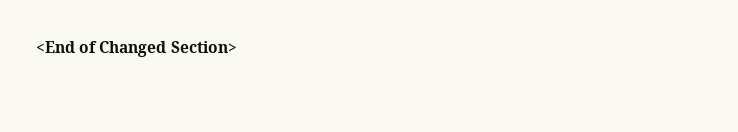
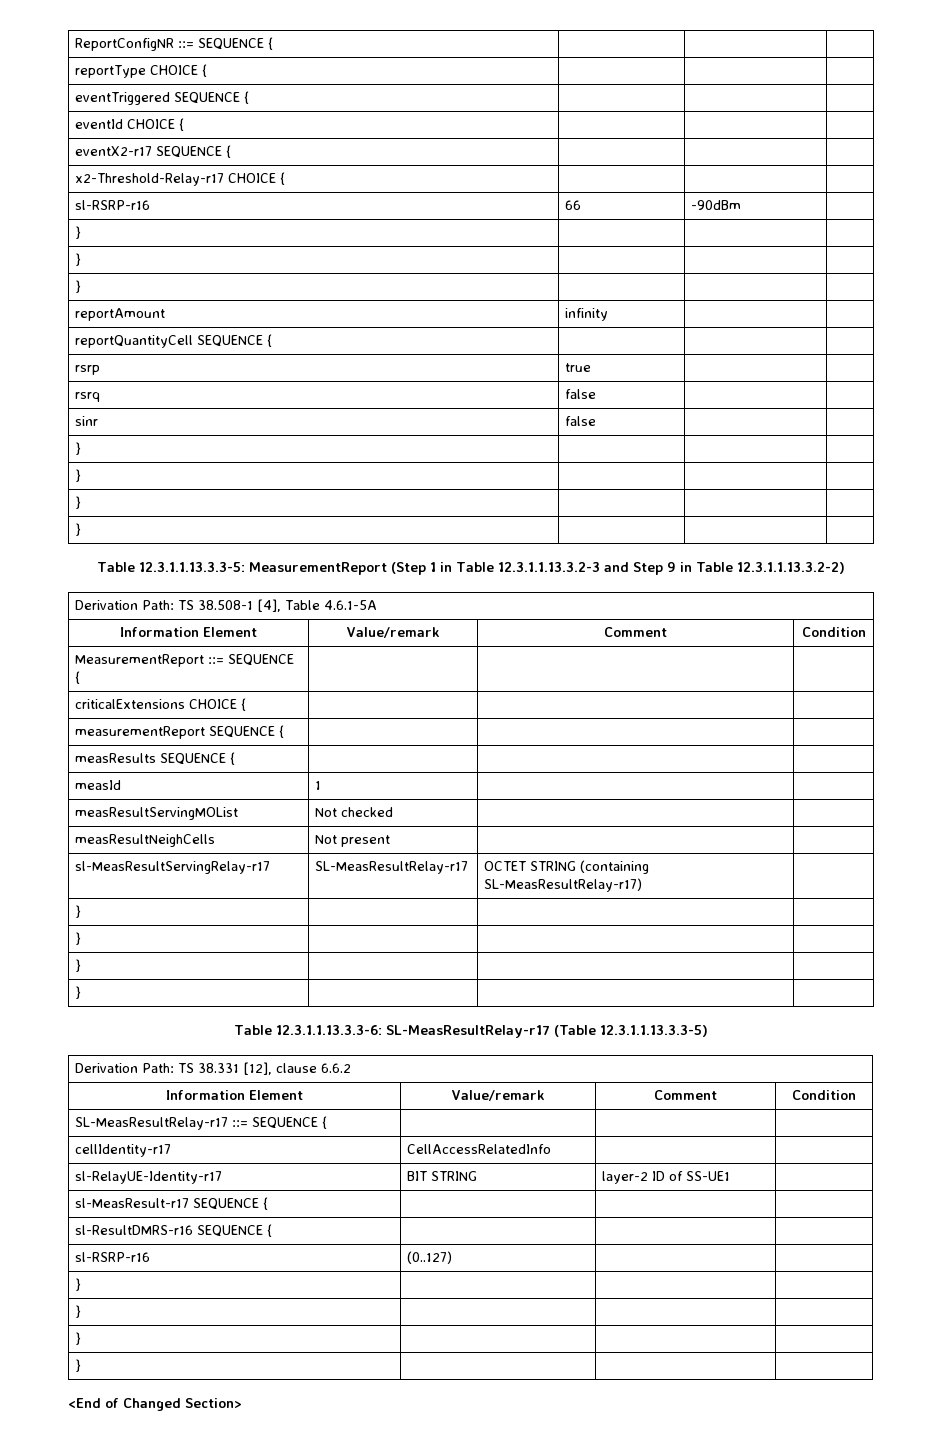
(36, 47) none -> [75,37,274,51] [75,64,208,78] [75,91,250,105] [75,118,185,131] [75,145,232,158] [75,172,286,186] [75,200,151,210] [565,200,582,210] [691,200,742,210] [75,226,82,239] [75,253,82,266] [75,280,82,293] [75,308,166,321] [565,308,609,321] [75,334,273,348] [75,365,101,375] [565,363,592,372] [75,392,101,402] [565,389,597,399] [75,416,99,426] [565,416,597,426] [75,442,82,455] [75,469,82,482] [75,496,82,509] [75,523,82,536] [96,562,846,575] [75,599,378,612] [120,627,257,637] [346,627,440,638] [604,627,667,637] [801,627,866,637] [75,654,295,667] [75,671,81,684] [75,698,247,711] [75,725,285,739] [75,752,236,765] [75,780,122,790] [315,781,322,790] [75,807,239,820] [315,807,394,817] [75,834,216,847] [315,835,391,847] [75,861,271,874] [315,861,469,874] [484,860,650,874] [484,878,643,892] [75,905,82,918] [75,932,82,945] [75,959,82,972] [75,986,82,999] [233,1025,709,1038] [75,1062,352,1075] [166,1090,303,1100] [451,1090,545,1101] [654,1090,717,1100] [792,1090,856,1100] [75,1116,328,1130] [75,1144,172,1157] [407,1144,552,1154] [75,1171,223,1184] [407,1171,478,1181] [602,1171,731,1184] [75,1197,269,1210] [75,1224,273,1237] [75,1252,151,1262] [407,1251,453,1264] [75,1278,82,1291] [75,1305,82,1318] [75,1332,82,1345] [75,1359,82,1372] ReportConfigNR ::= SEQUENCE { | | | // reportType CHOICE { | | | // eventTriggered SEQUENCE { | | | // eventId CHOICE { | | | // eventX2-r17 SEQUENCE { | | | // x2-Threshold-Relay-r17 CHOICE { | | | // sl-RSRP-r16 | 66 | -90dBm | // } | | | // } | | | // } | | | // reportAmount | infinity | | // reportQuantityCell SEQUENCE { | | | // rsrp | true | | // rsrq | false | | // sinr | false | | // } | | | // } | | | // } | | | // } | | | // Table 12.3.1.1.13.3.3-5: MeasurementReport (Step 1 in Table 12.3.1.1.13.3.2-3 and Step 9 in Table 12.3.1.1.13.3.2-2) // Derivation Path: TS 38.508-1 [4], Table 4.6.1-5A // Information Element | Value/remark | Comment | Condition // MeasurementReport ::= SEQUENCE { | | | // criticalExtensions CHOICE { | | | // measurementReport SEQUENCE { | | | // measResults SEQUENCE { | | | // measId | 1 | | // measResultServingMOList | Not checked | | // measResultNeighCells | Not present | | // sl-MeasResultServingRelay-r17 | SL-MeasResultRelay-r17 | OCTET STRING (containing SL-MeasResultRelay-r17) | // } | | | // } | | | // } | | | // } | | | // Table 12.3.1.1.13.3.3-6: SL-MeasResultRelay-r17 (Table 12.3.1.1.13.3.3-5) // Derivation Path: TS 38.331 [12], clause 6.6.2 // Information Element | Value/remark | Comment | Condition // SL-MeasResultRelay-r17 ::= SEQUENCE { | | | // cellIdentity-r17 | CellAccessRelatedInfo | | // sl-RelayUE-Identity-r17 | BIT STRING | layer-2 ID of SS-UE1 | // sl-MeasResult-r17 SEQUENCE { | | | // sl-ResultDMRS-r16 SEQUENCE { | | | // sl-RSRP-r16 | (0..127) | | // } | | | // } | | | // } | | | // } | | | //

